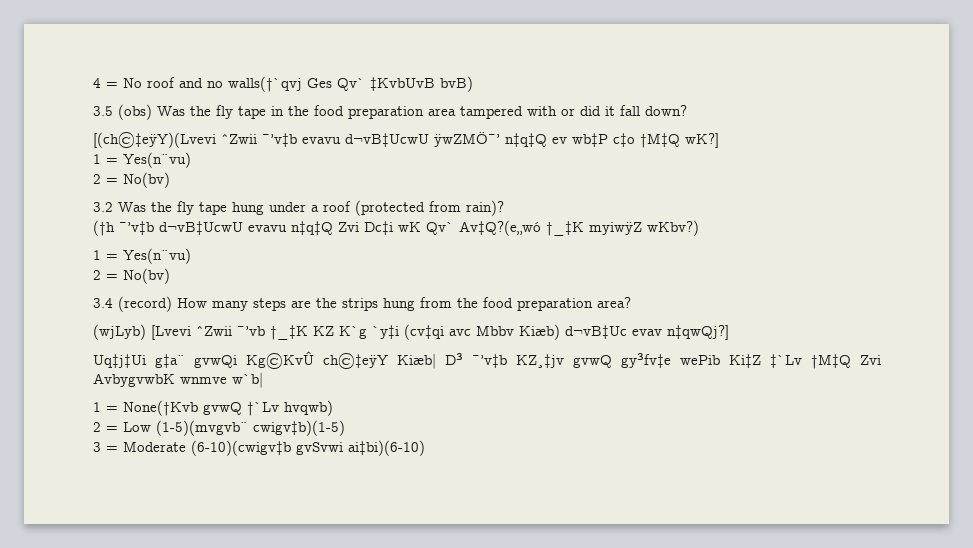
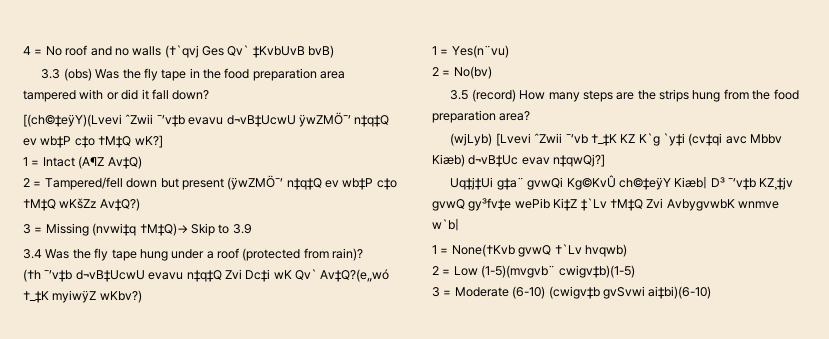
[228,76,302,92] walls(†`qvj -> [132,45,199,58] walls (†`qvj
[93,106,113,116] 3.5 -> [41,69,61,79] 3.3
[123,152,191,168] [93,172,170,188] [93,202,113,212] Yes(n¨vu) // 2 = No(bv) // 3.2 -> [42,156,142,169] [23,175,397,190] [23,198,140,211] [23,223,252,236] [23,249,42,259] Intact (A¶Z Av‡Q) // 2 = Tampered/fell down but present (ÿwZMÖ¯’ n‡q‡Q ev wb‡P c‡o †M‡Q wKšZz Av‡Q?) // 3 = Missing (nvwi‡q †M‡Q)→ Skip to 3.9 // 3.4
[93,298,113,308] 3.4 -> [450,90,469,100] 3.5
[191,440,291,456] (6-10)(cwigv‡b -> [512,286,600,299] (6-10) (cwigv‡b

